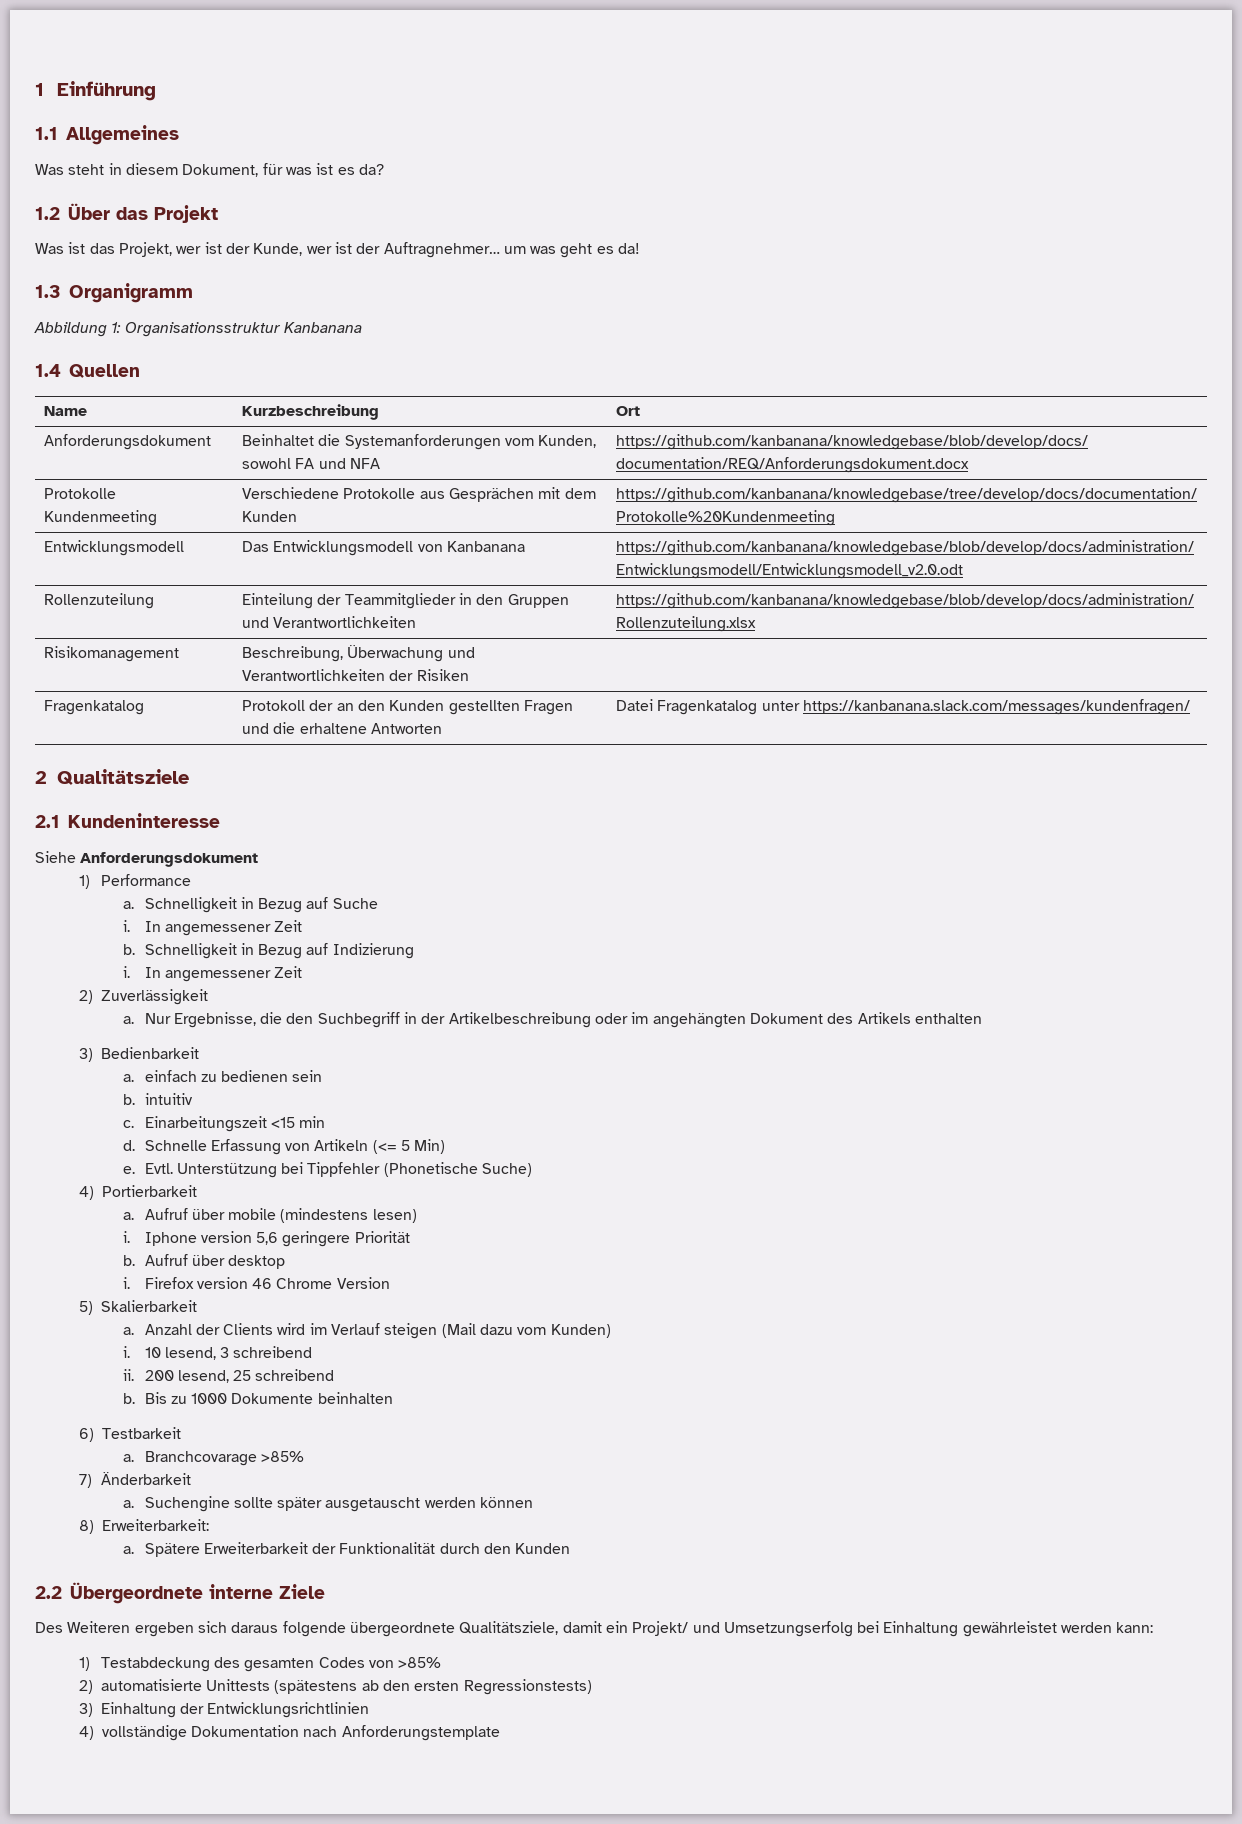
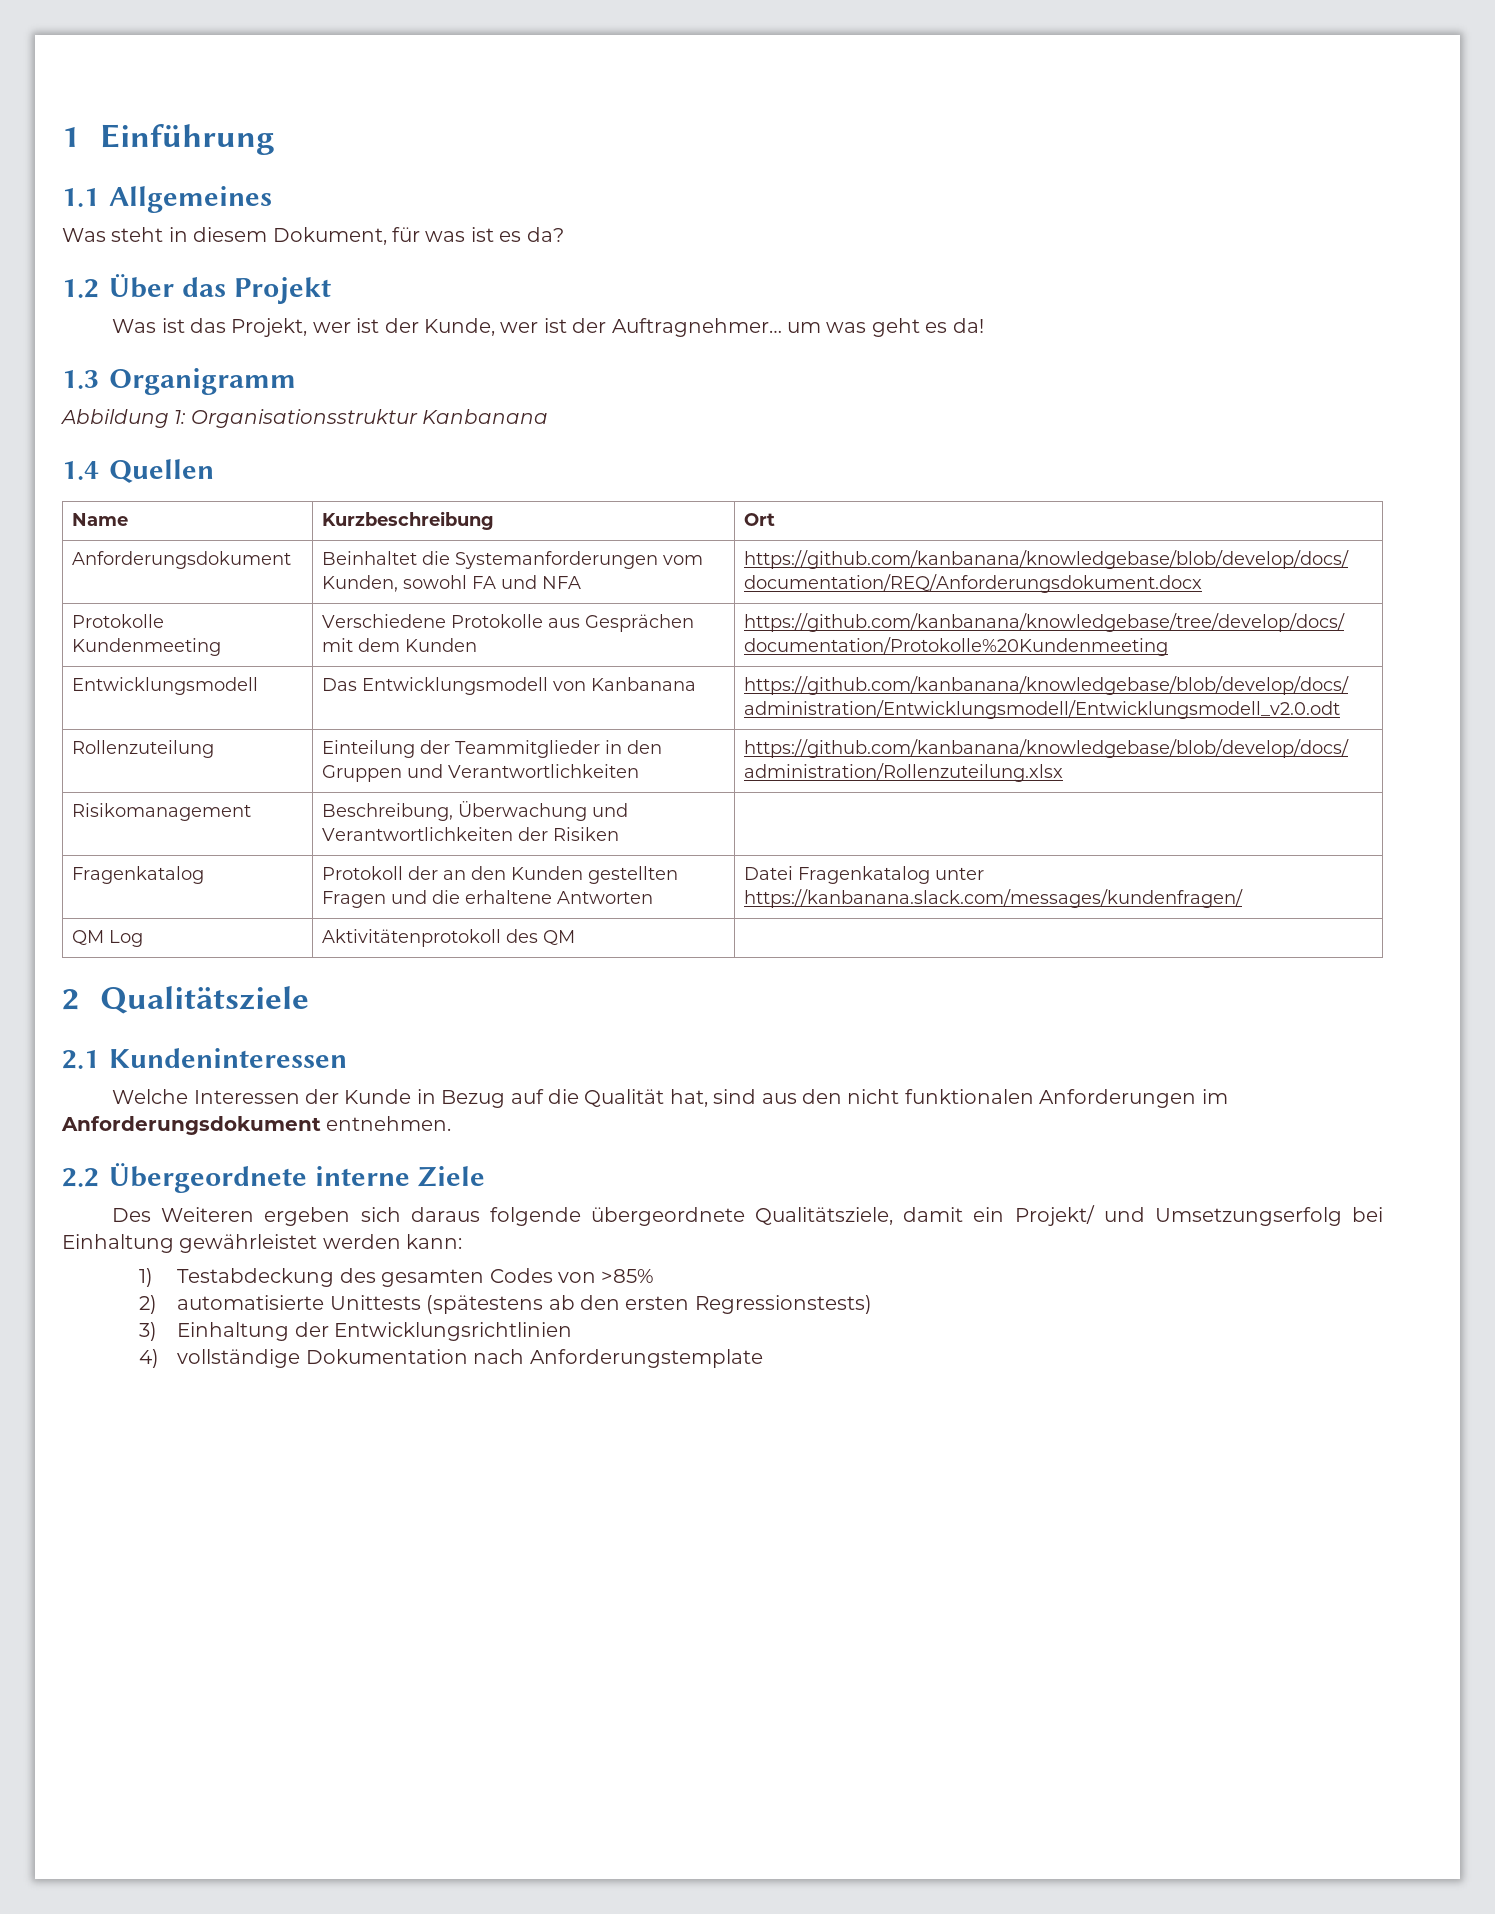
[35,769,189,785] [35,813,220,828] [35,851,259,867] [78,874,191,889] [122,897,378,913] [122,920,303,936] [122,943,414,959] [122,966,303,982] [78,989,208,1005] [122,1012,982,1028] [78,1047,199,1062] [122,1070,323,1082] [122,1093,193,1105] [122,1116,326,1132] [122,1139,446,1155] [122,1162,533,1178] [78,1185,197,1200] [122,1208,417,1223] [122,1231,410,1247] [122,1254,286,1269] [122,1277,390,1289] [78,1300,197,1315] [122,1323,611,1339] [122,1346,313,1360] [122,1369,335,1383] [122,1392,393,1404] [78,1427,181,1442] [122,1451,304,1466] [78,1472,191,1488] [122,1496,534,1512] [78,1519,209,1534] [122,1542,571,1557] // 2 Qualitätsziele // 2.1 Kundeninteresse // Siehe Anforderungsdokument // 1) Performance // a. Schnelligkeit in Bezug auf Suche // i. In angemessener Zeit // b. Schnelligkeit in Bezug auf Indizierung // i. In angemessener Zeit // 2) Zuverlässigkeit // a. Nur Ergebnisse, die den Suchbegriff in der Artikelbeschreibung oder im angehängten Dokument des Artikels enthalten // 3) Bedienbarkeit // a. einfach zu bedienen sein // b. intuitiv // c. Einarbeitungszeit <15 min // d. Schnelle Erfassung von Artikeln (<= 5 Min) // e. Evtl. Unterstützung bei Tippfehler (Phonetische Suche) // 4) Portierbarkeit // a. Aufruf über mobile (mindestens lesen) // i. Iphone version 5,6 geringere Priorität // b. Aufruf über desktop // i. Firefox version 46 Chrome Version // 5) Skalierbarkeit // a. Anzahl der Clients wird im Verlauf steigen (Mail dazu vom Kunden) // i. 10 lesend, 3 schreibend // ii. 200 lesend, 25 schreibend // b. Bis zu 1000 Dokumente beinhalten // 6) Testbarkeit // a. Branchcovarage >85% // 7) Änderbarkeit // a. Suchengine sollte später ausgetauscht werden können // 8) Erweiterbarkeit: // a. Spätere Erweiterbarkeit der Funktionalität durch den Kunden -> [71,930,143,947] [321,929,575,947] [62,986,310,1014] [62,1048,347,1069] [112,1089,1228,1108] [61,1116,452,1135] // QM Log | Aktivitätenprotokoll des QM | // 2 Qualitätsziele // 2.1 Kundeninteressen // Welche Interessen der Kunde in Bezug auf die Qualität hat, sind aus den nicht funktionalen Anforderungen im Anforderungsdokument entnehmen.

